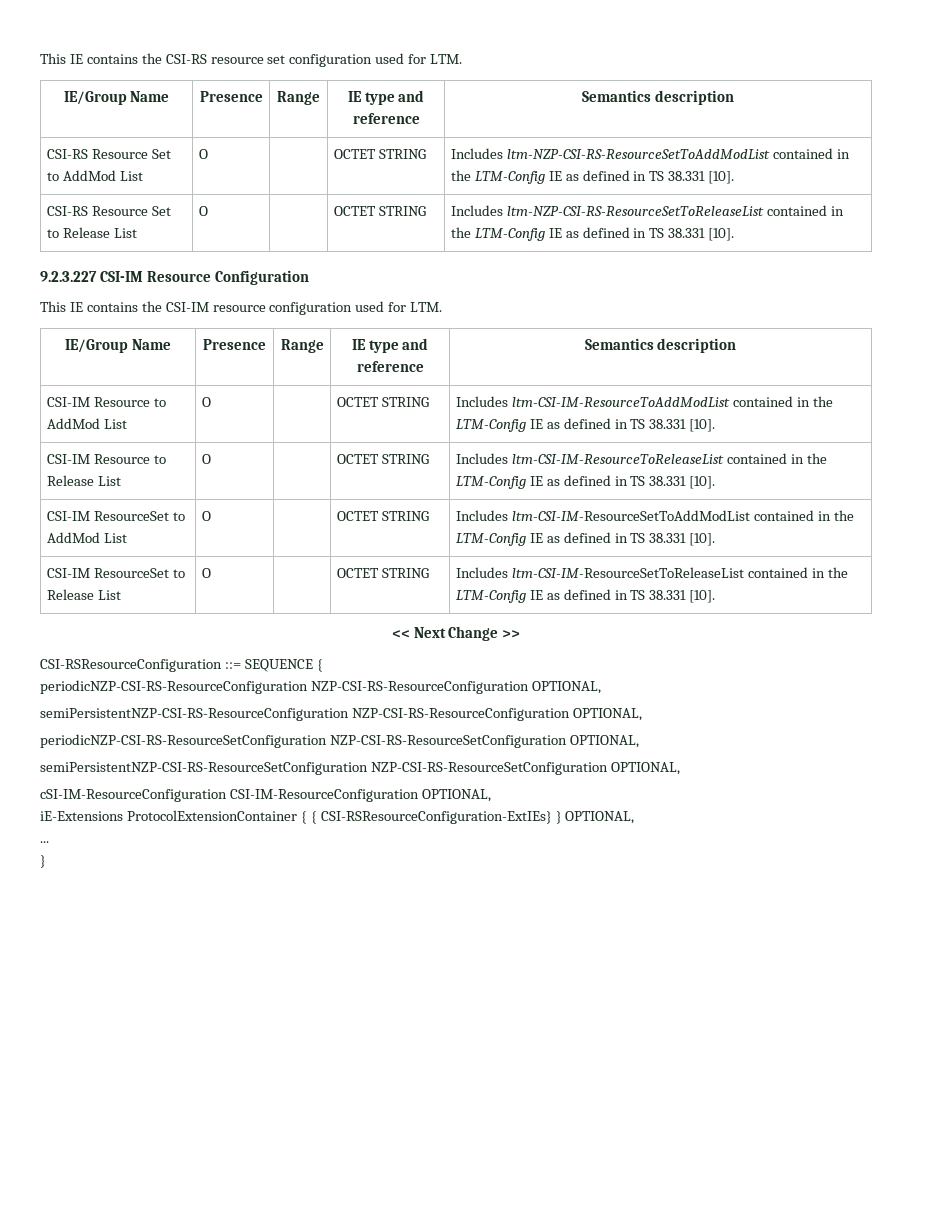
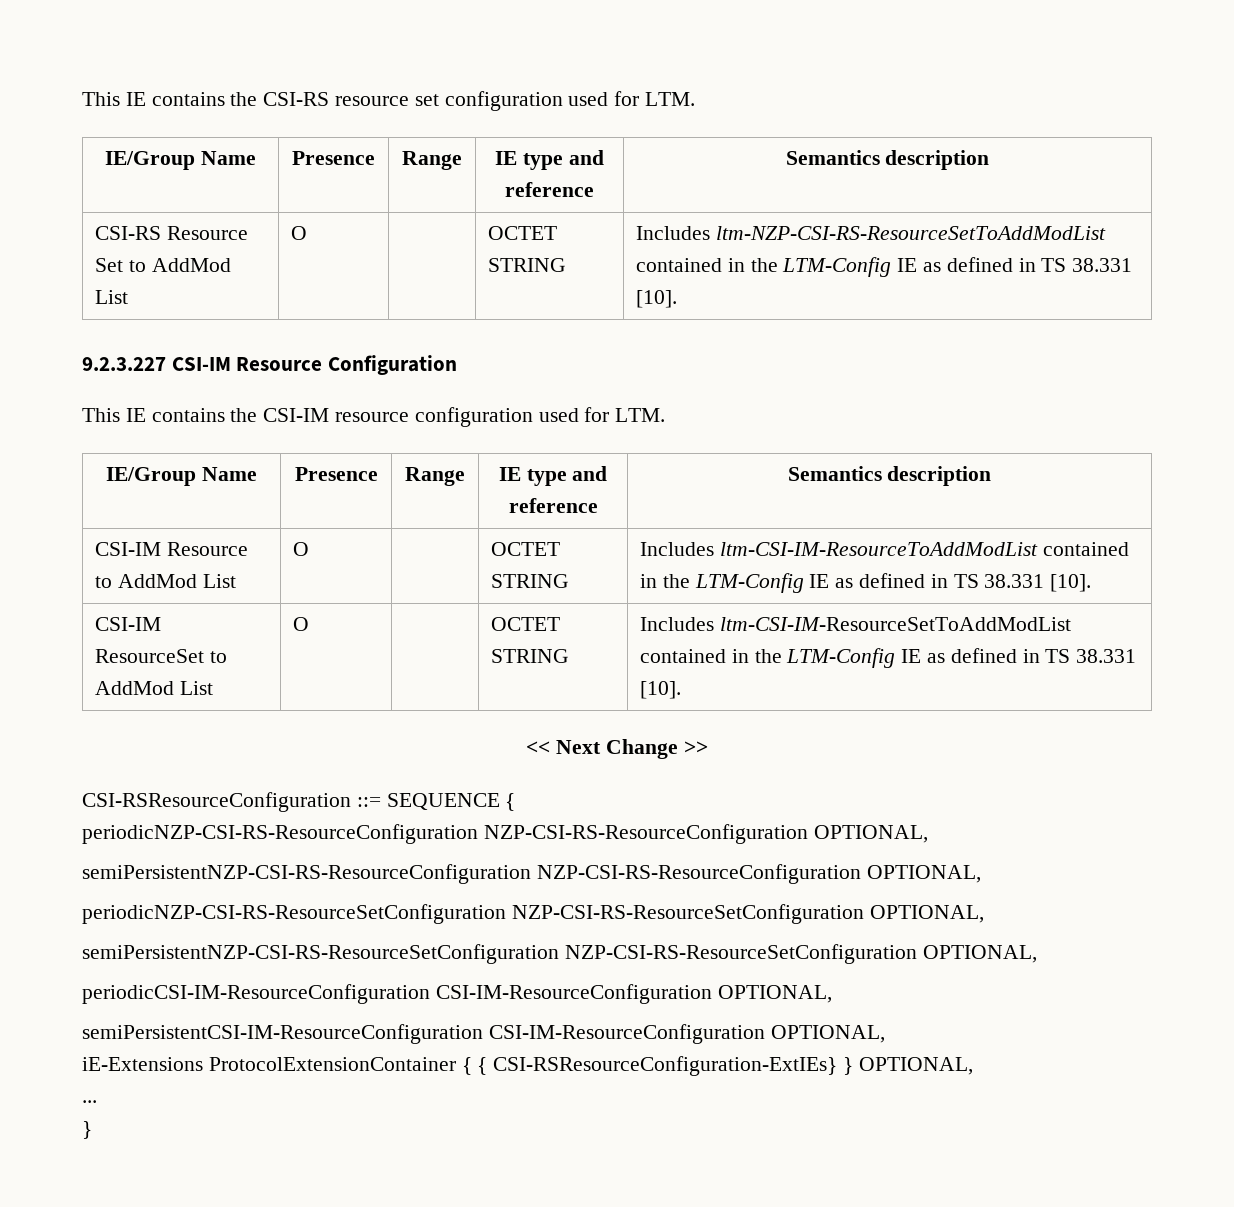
[46,206,171,216] [46,227,137,238] [198,206,208,216] [333,206,426,216] [450,205,844,216] [450,227,735,241] // CSI-RS Resource Set to Release List | O | | OCTET STRING | Includes ltm-NZP-CSI-RS-ResourceSetToReleaseList contained in the LTM-Config IE as defined in TS 38.331 [10]. -> (678, 299) none
[46,454,166,464] [46,475,121,486] [201,454,211,464] [336,454,429,464] [455,453,827,464] [455,475,716,489] // CSI-IM Resource to Release List | O | | OCTET STRING | Includes ltm-CSI-IM-ResourceToReleaseList contained in the LTM-Config IE as defined in TS 38.331 [10]. -> (1092, 583) none
[46,568,185,578] [46,589,121,600] [201,568,211,578] [336,568,429,578] [455,567,848,578] [455,589,716,603] // CSI-IM ResourceSet to Release List | O | | OCTET STRING | Includes ltm-CSI-IM-ResourceSetToReleaseList contained in the LTM-Config IE as defined in TS 38.331 [10]. -> (682, 690) none
[40,789,227,802] cSI-IM-ResourceConfiguration -> [82,984,832,1004] [82,1024,483,1044] periodicCSI-IM-ResourceConfiguration CSI-IM-ResourceConfiguration OPTIONAL, // semiPersistentCSI-IM-ResourceConfiguration

